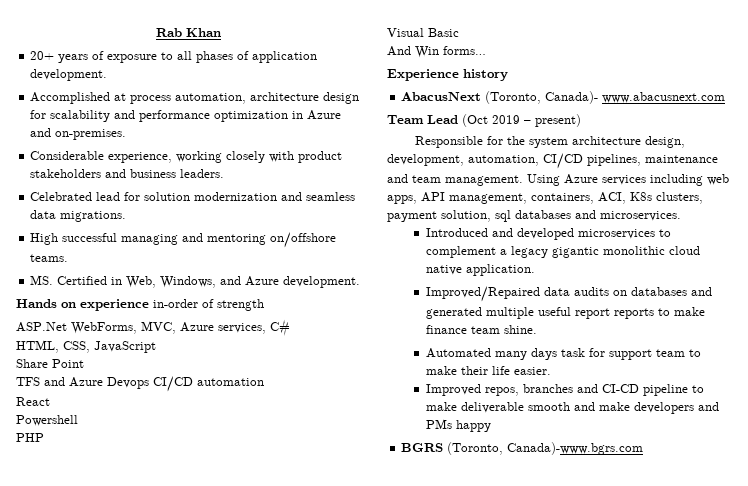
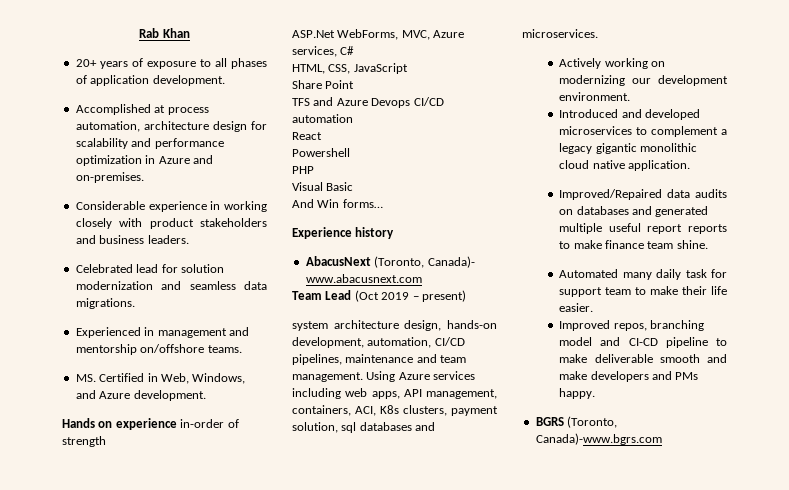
[108,152,173,163] experience, -> [148,201,221,212] experience in
[30,233,267,245] High successful managing and mentoring -> [75,327,249,338] [75,344,137,355] Experienced in management and mentorship
[414,136,525,148] Responsible for the -> (466, 296) none
(685, 142) none -> [447,320,497,329] hands-on
(681, 216) none -> [559,58,666,69] [559,75,728,86] [559,92,631,101] // Actively working on modernizing our development environment.
[530,348,557,360] days -> [656,269,682,280] daily
[522,384,573,393] branches -> [650,320,705,331] [559,337,593,346] branching model
[455,420,491,432] happy -> [559,388,596,399] happy.

